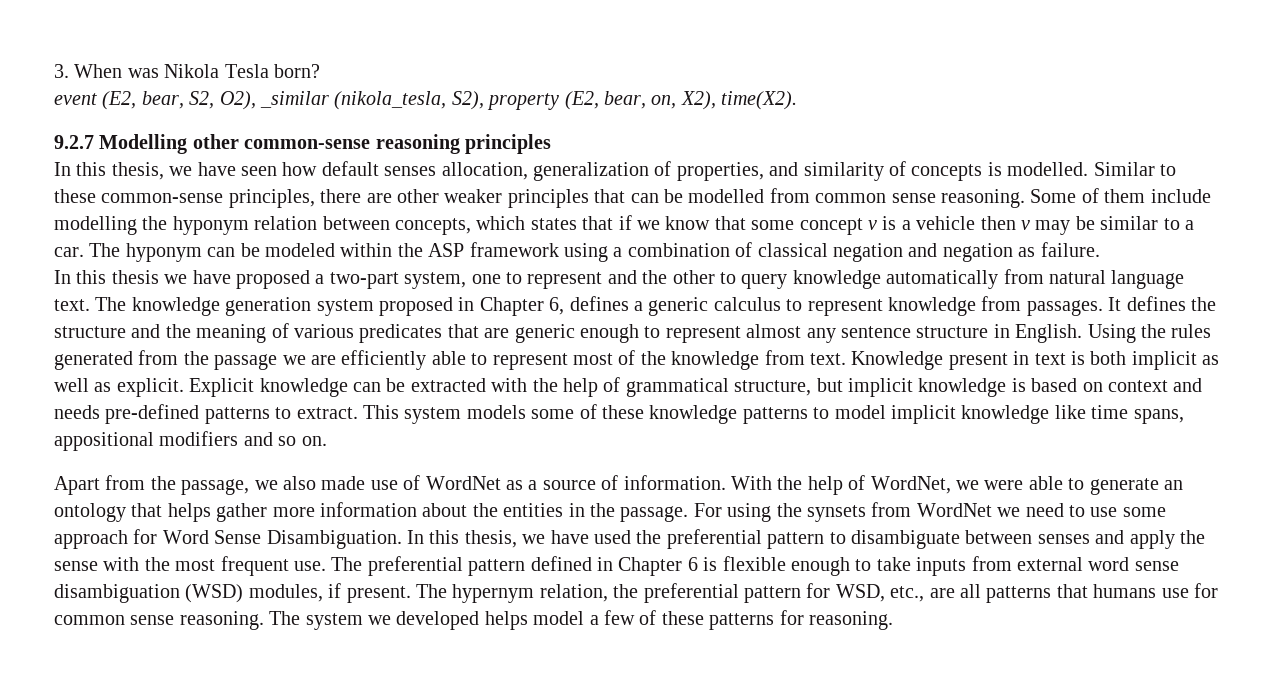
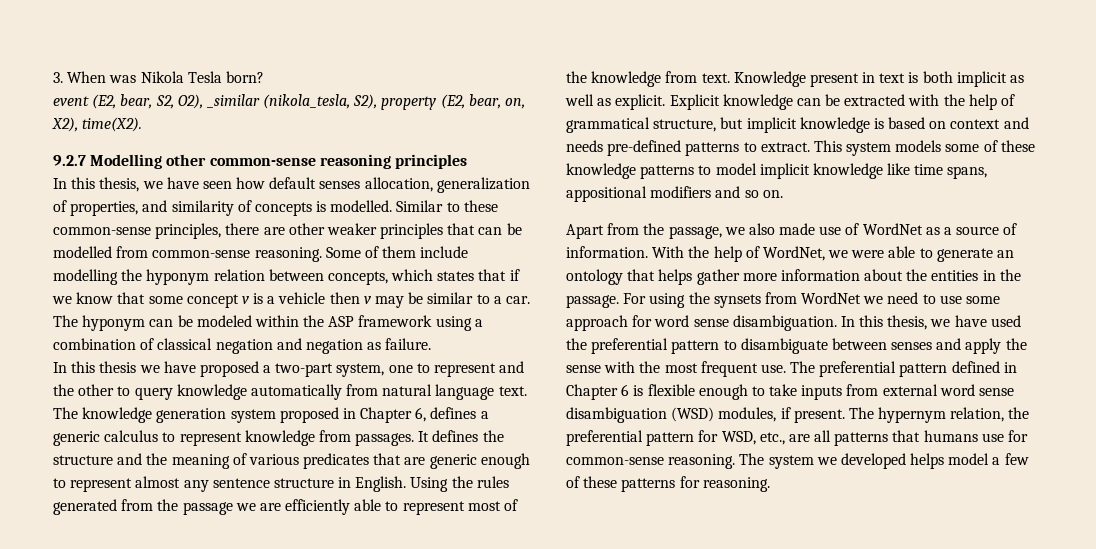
[815,193,936,203] common sense -> [152,250,251,258] common-sense
[162,530,402,549] Word Sense Disambiguation. -> [654,315,837,331] word sense disambiguation.
[54,615,175,625] common sense -> [566,457,664,465] common-sense

